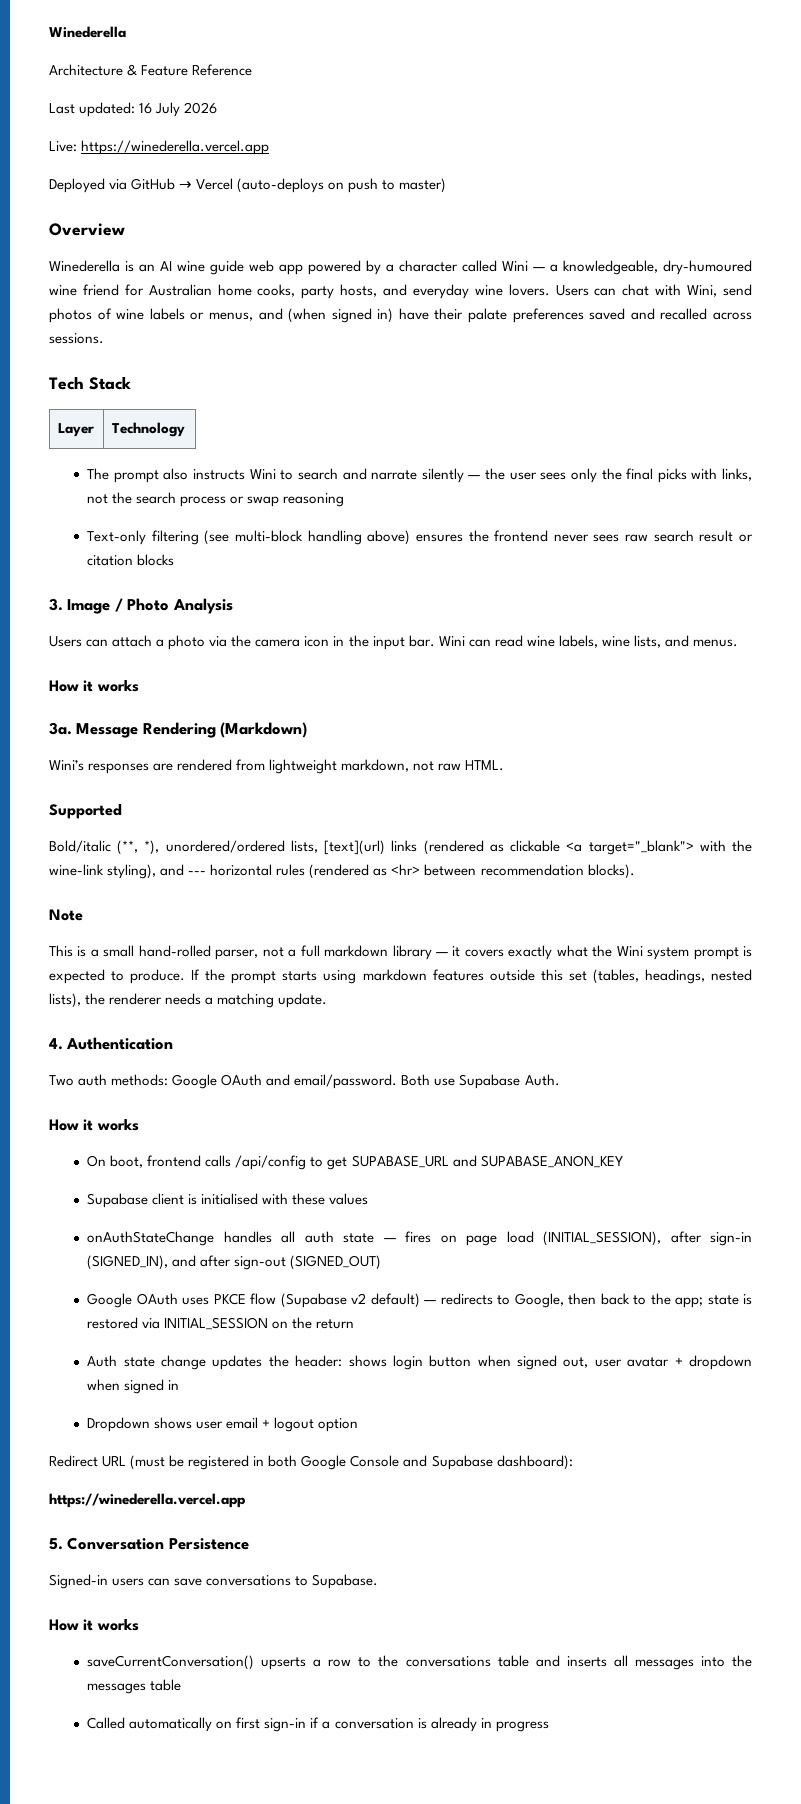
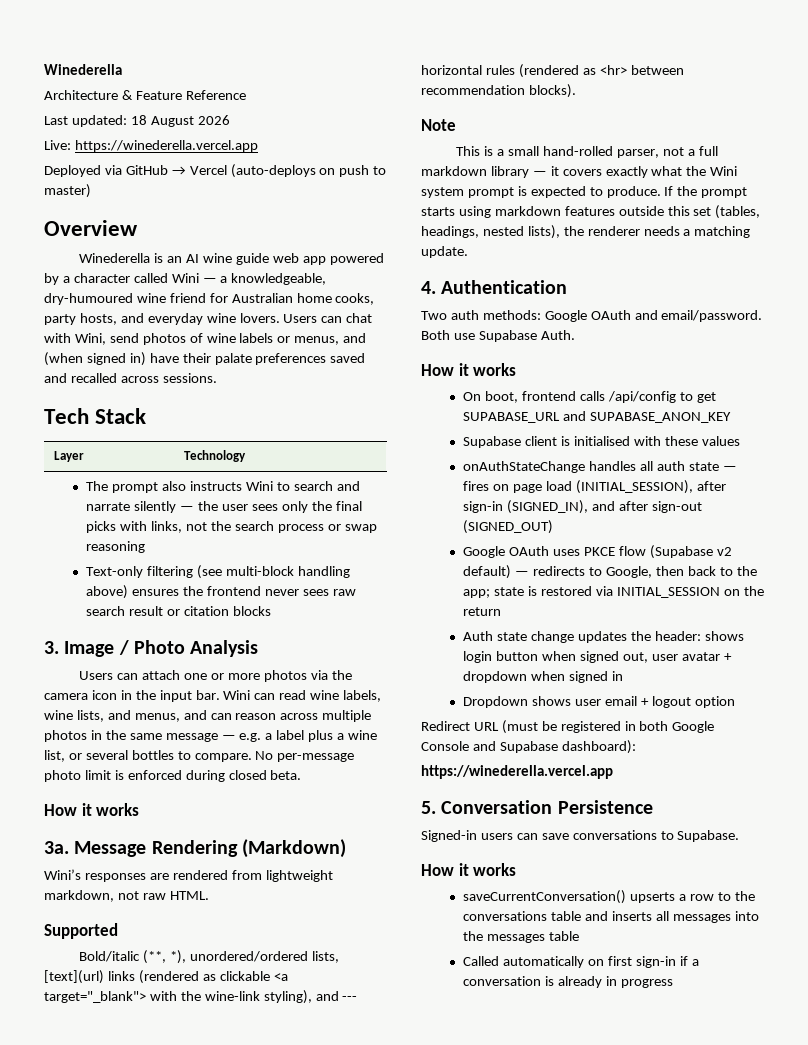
[139,102,181,117] 16 July -> [130,115,194,127] 18 August
[156,635,206,650] a photo -> [183,670,307,682] one or more photos
[693,639,739,647] menus. -> [134,710,372,722] [44,730,378,742] [44,750,355,762] [44,770,302,782] menus, and can reason across multiple photos in the same message — e.g. a label plus a wine list, or several bottles to compare. No per-message photo limit is enforced during closed beta.

